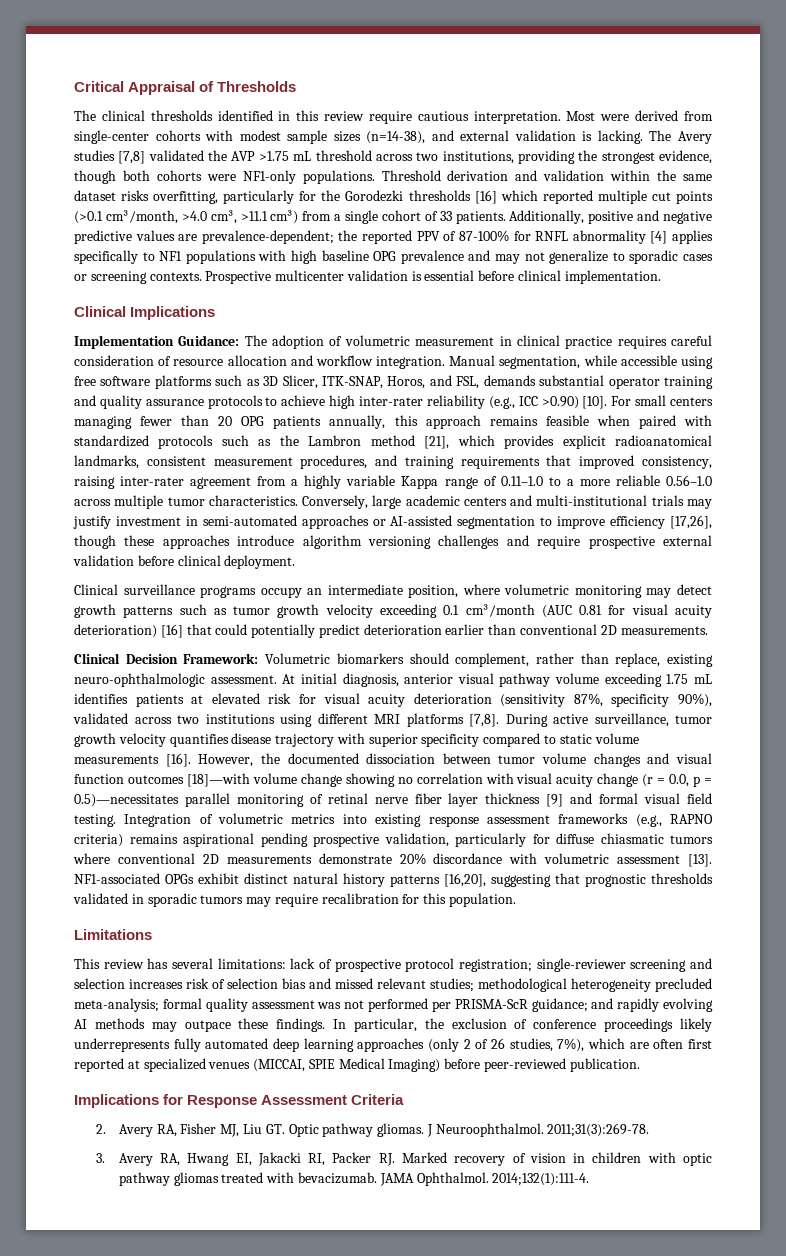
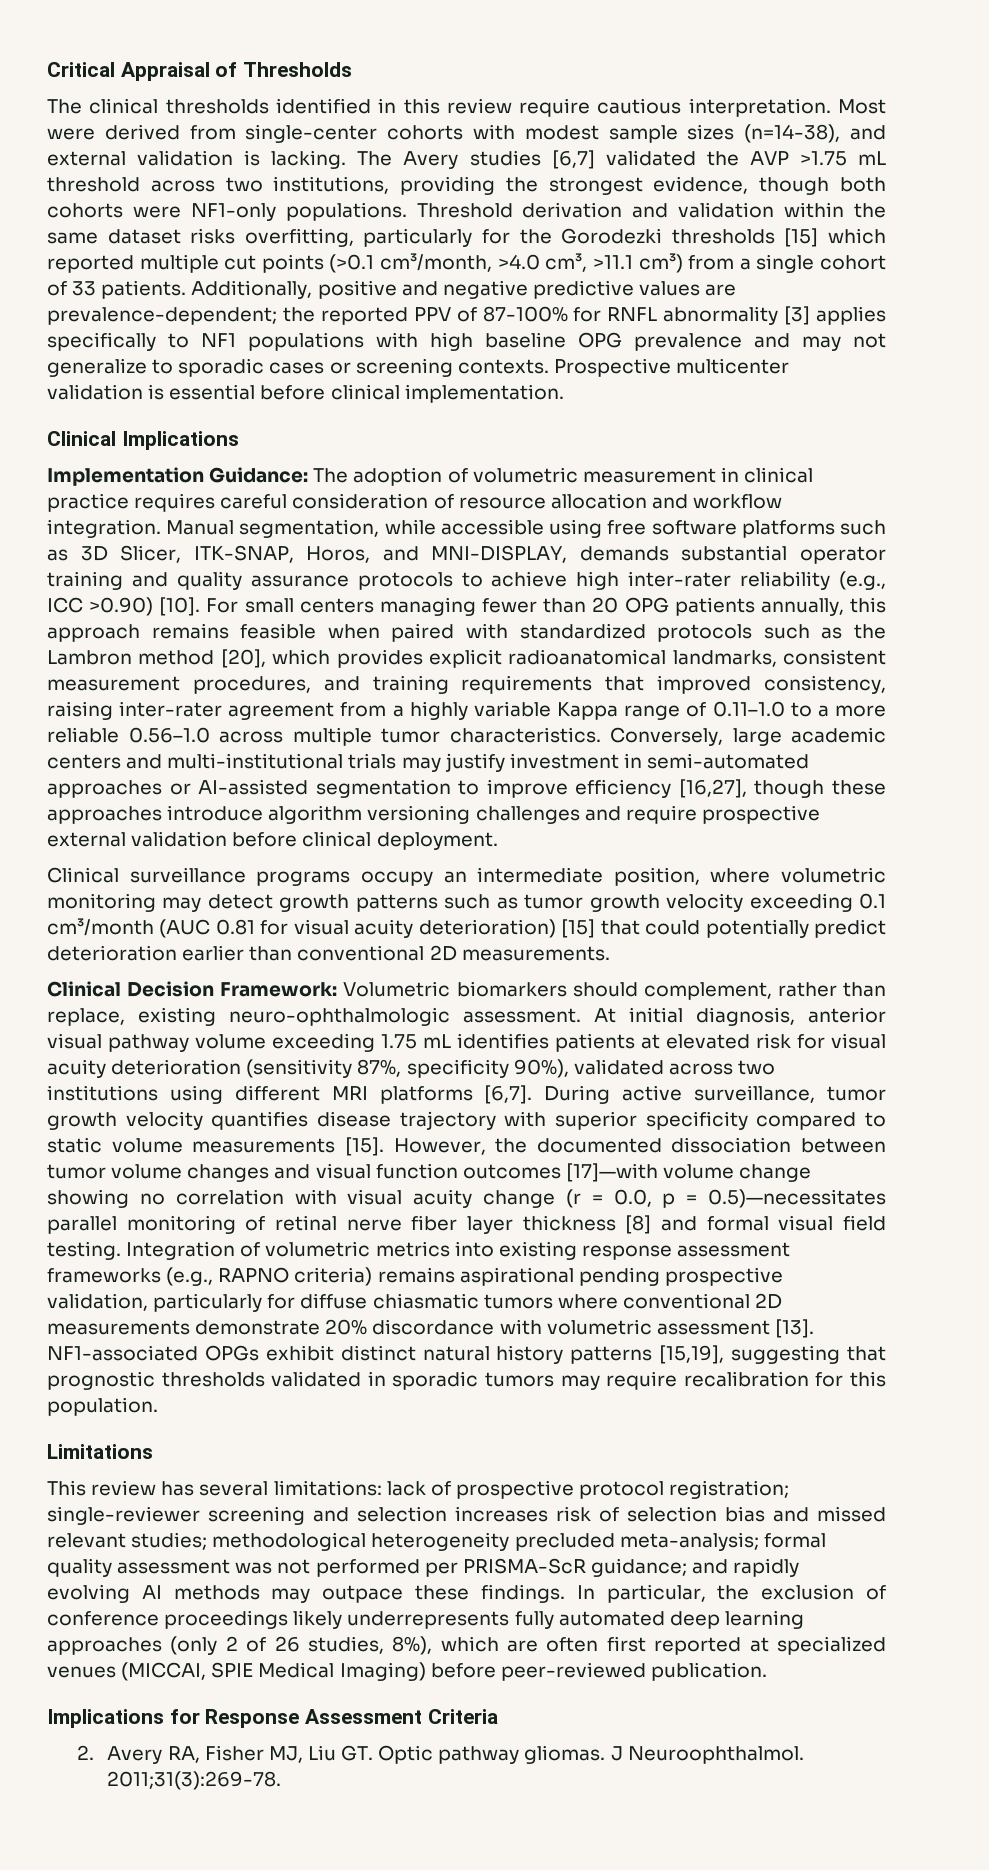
[118,151,146,164] [7,8] -> [551,150,595,169] [6,7]
[474,190,497,204] [16] -> [784,228,819,247] [15]
[650,231,668,244] [4] -> [784,306,811,325] [3]
[456,376,480,389] FSL, -> [431,545,568,563] MNI-DISPLAY,
[424,436,450,449] [21], -> [220,649,266,668] [20],
[669,515,712,529] [17,26], -> [678,779,747,798] [16,27],
[160,624,183,638] [16] -> [561,919,596,938] [15]
[469,714,499,727] [7,8]. -> [484,1085,533,1104] [6,7].
[165,753,191,767] [16]. -> [344,1137,384,1156] [15].
[186,773,250,787] [18]—with -> [565,1163,658,1182] [17]—with
[546,794,564,807] [9] -> [625,1215,652,1234] [8]
[444,873,486,887] [16,20], -> [659,1345,725,1364] [15,19],
[557,1038,585,1052] 7%), -> [392,1636,433,1655] 8%),
[96,1152,712,1166] [118,1172,590,1186] // 3. Avery RA, Hwang EI, Jakacki RI, Packer RJ. Marked recovery of vision in children with optic pathway gliomas treated with bevacizumab. JAMA Ophthalmol. 2014;132(1):111-4. -> (282, 1780) none

